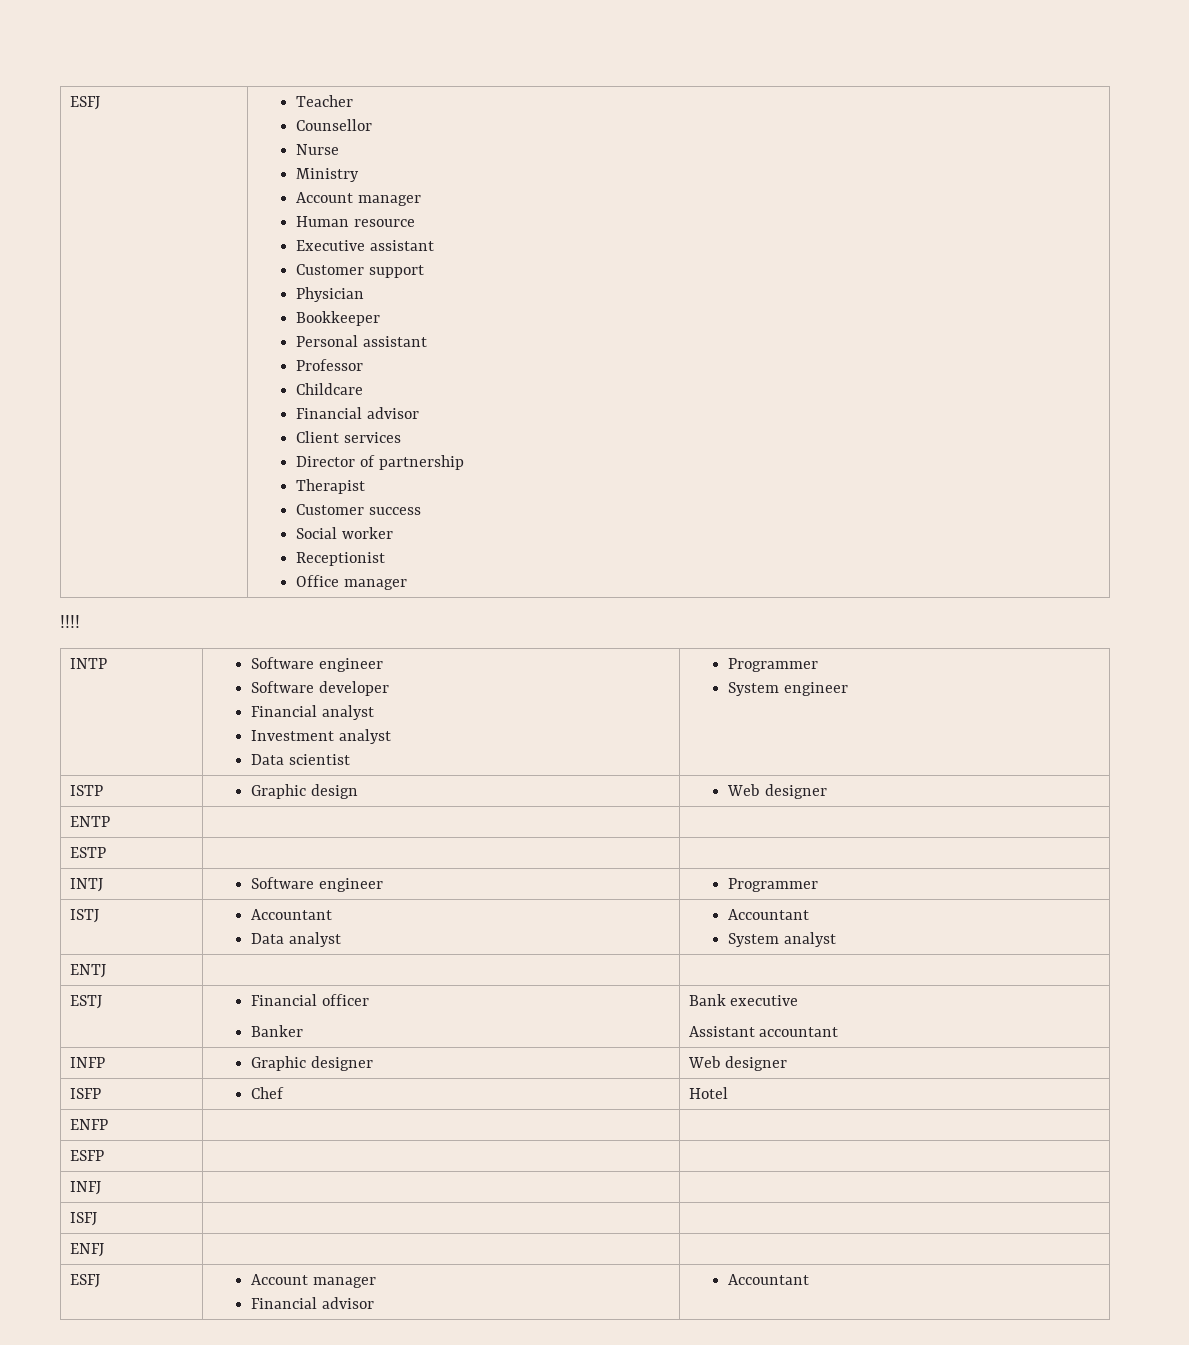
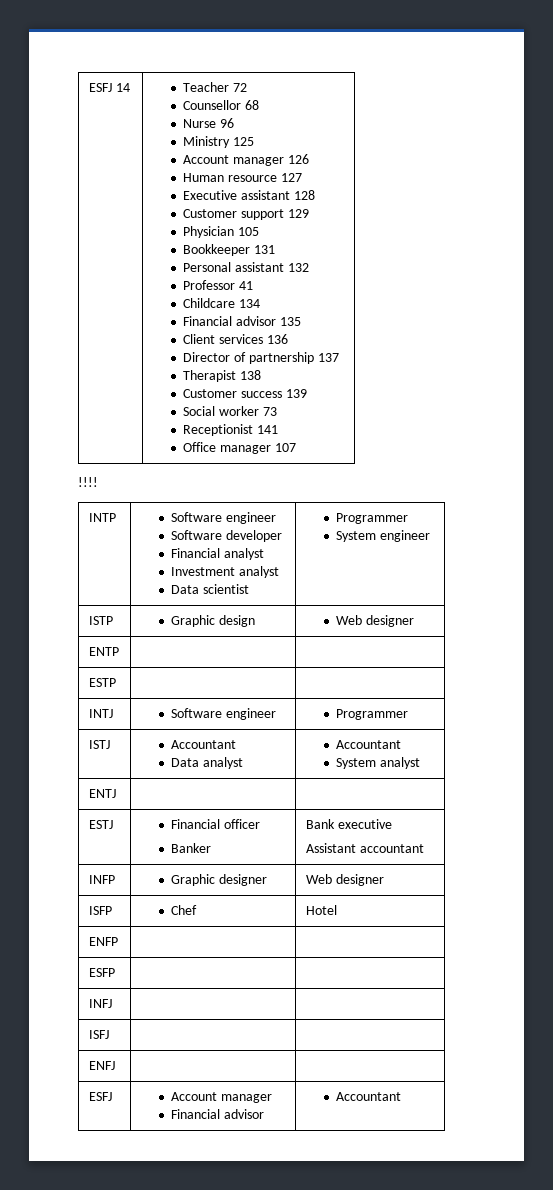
[69,96,100,110] ESFJ -> [88,83,130,92] ESFJ 14
(354, 101) none -> [233,83,248,92] 72
(373, 125) none -> [245,100,260,110] 68
(340, 149) none -> [220,118,235,128] 96
[296,192,422,206] // Account manager -> [233,137,255,146] [183,154,309,166] 125 // Account manager 126
(416, 223) none -> [280,173,302,182] 127
(435, 245) none -> [293,190,315,200] 128
(425, 271) none -> [287,209,309,218] 129
(365, 294) none -> [238,227,260,236] 105
(381, 318) none -> [254,245,276,254] 131
(428, 341) none -> [287,263,309,272] 132
(364, 365) none -> [239,281,254,290] 41
[296,407,420,419] // Financial advisor -> [239,299,261,308] [183,316,301,326] 134 // Financial advisor 135
(402, 437) none -> [266,334,288,344] 136
(464, 462) none -> [317,353,339,362] 137
(366, 486) none -> [240,370,262,380] 138
(422, 511) none -> [285,389,307,398] 139
(394, 533) none -> [262,407,277,416] 73
(386, 559) none -> [257,425,279,434] 141
(408, 584) none -> [274,443,296,452] 107

